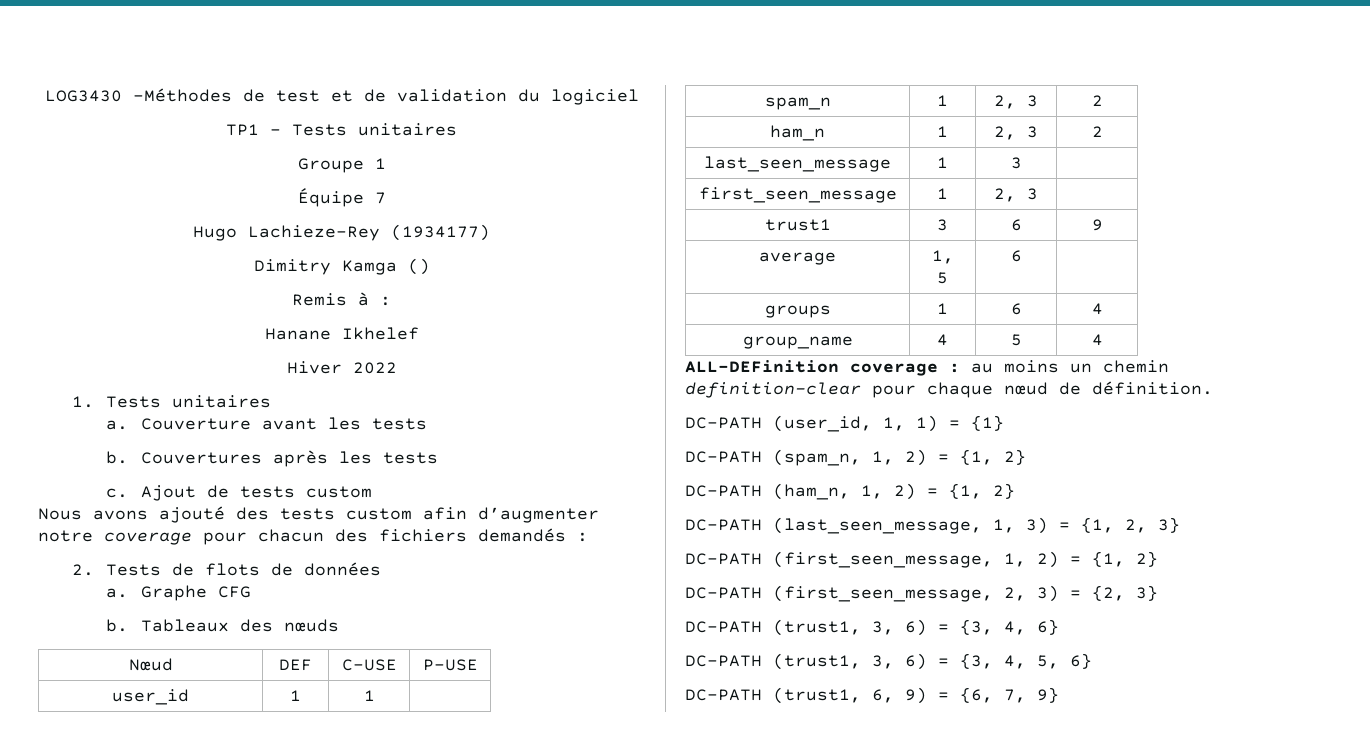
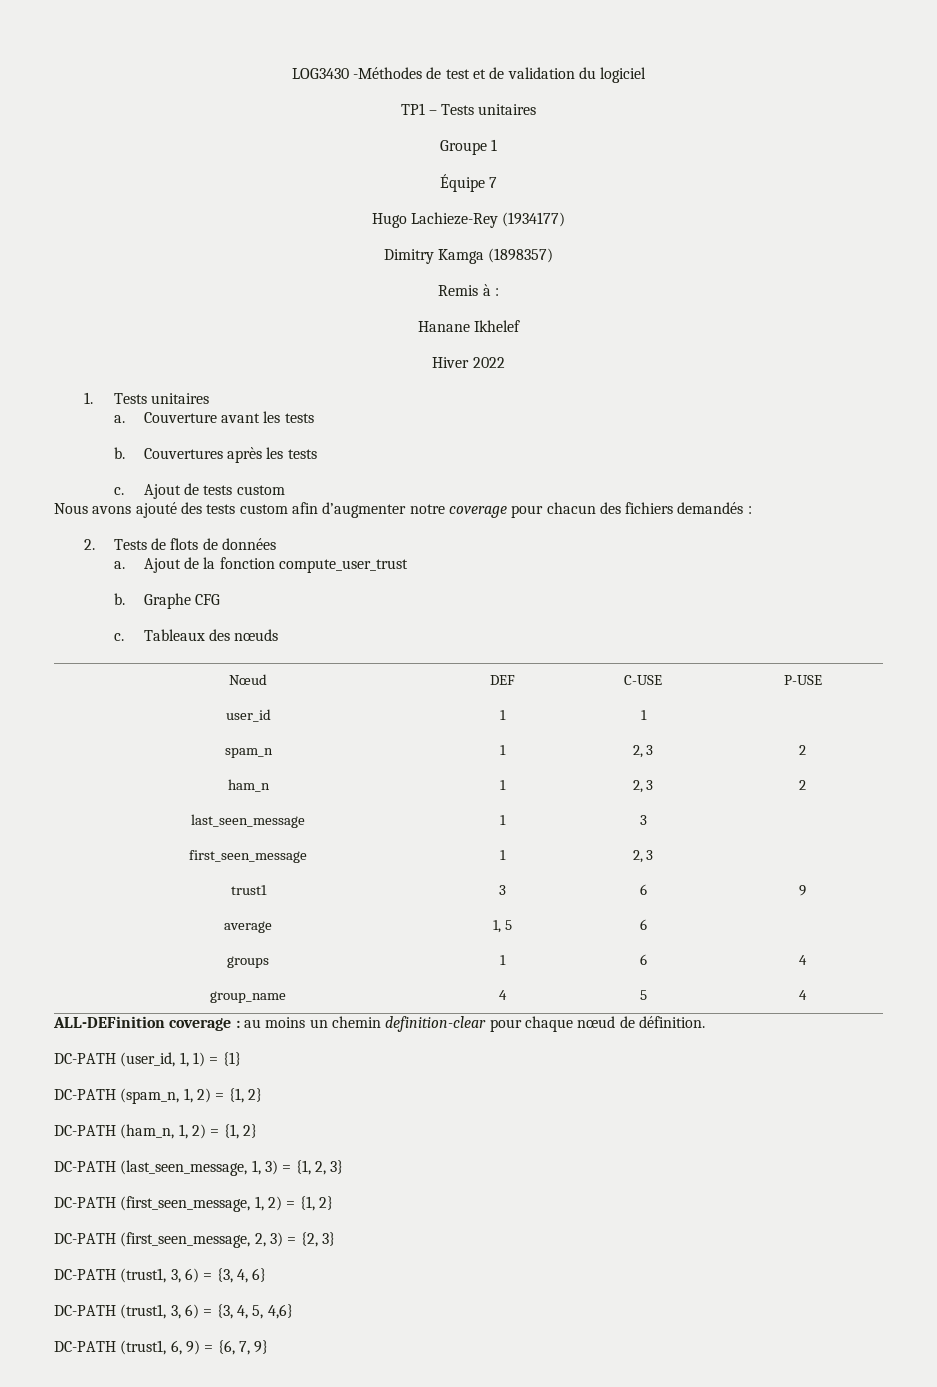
[407,258,430,275] () -> [488,248,554,263] (1898357)
(129, 593) none -> [143,557,409,573] [113,593,125,605] Ajout de la fonction compute_user_trust // b.
[106,619,129,632] b. -> [113,633,124,641] c.
[1070,653,1092,669] 6} -> [267,1304,293,1319] 4,6}

